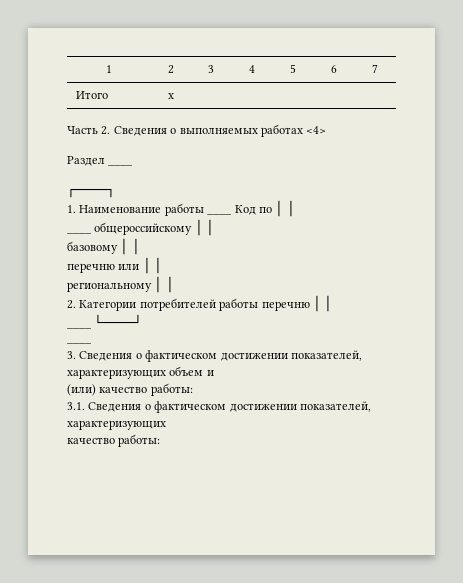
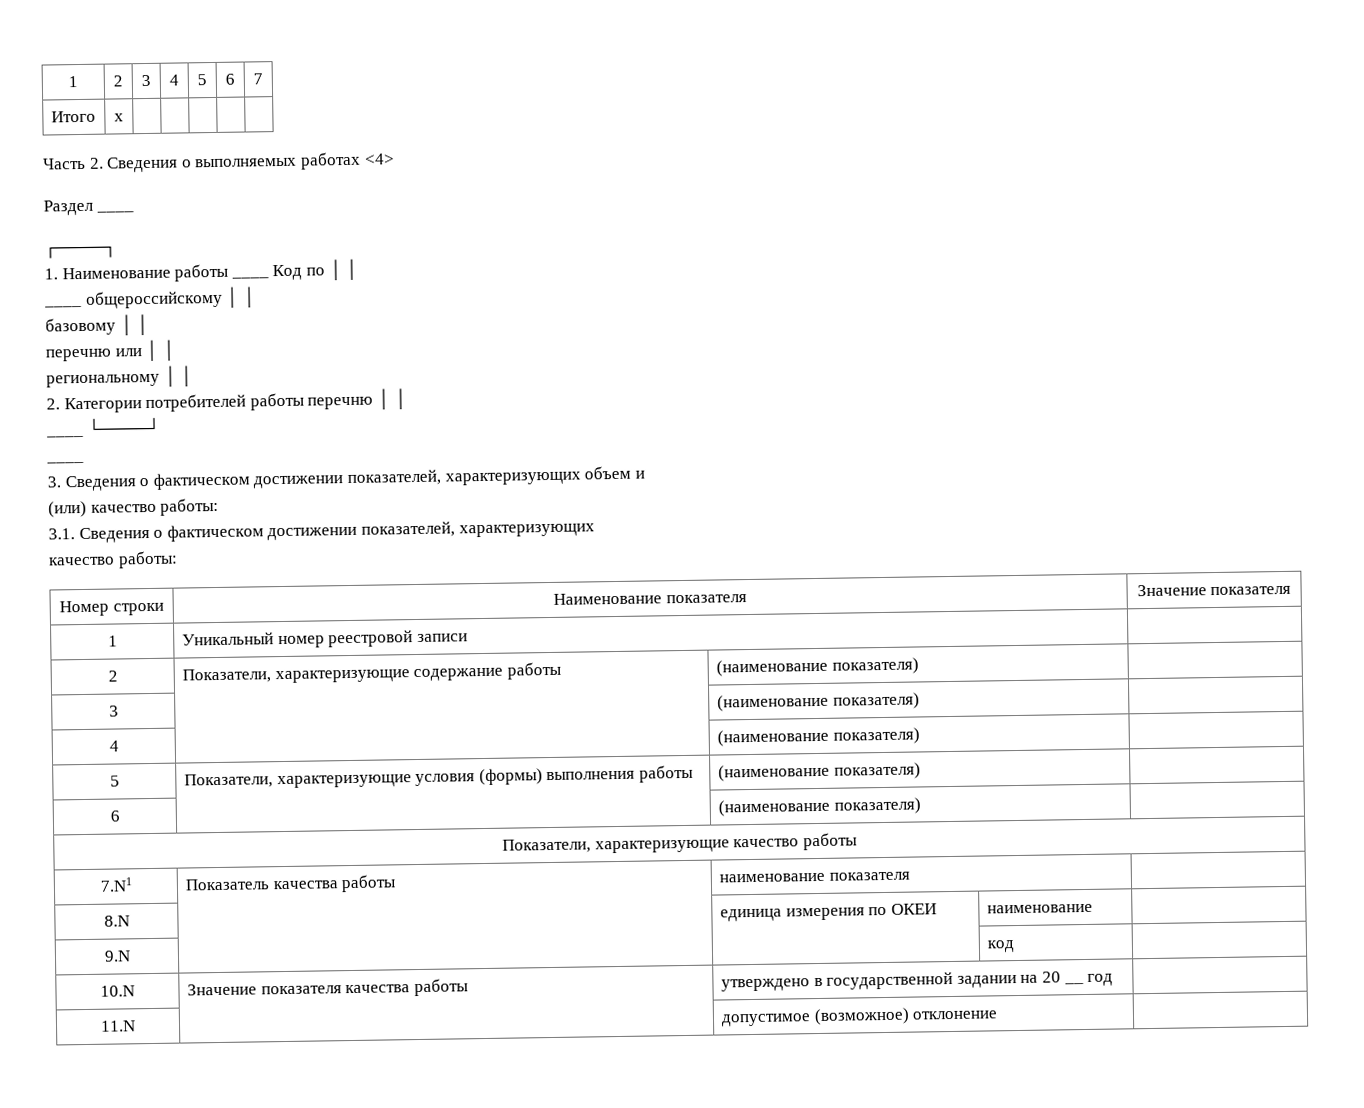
(161, 440) none -> [59,600,164,617] [553,592,747,605] [1136,584,1292,597] [107,635,118,647] [181,630,468,649] [107,670,118,682] [181,661,562,684] [715,657,919,677] [108,705,119,717] [716,692,920,712] [108,740,119,752] [716,727,920,747] [109,775,120,787] [183,764,694,789] [717,762,921,782] [109,810,120,822] [717,797,921,817] [502,832,858,854] [99,877,133,892] [184,874,398,893] [718,871,910,883] [103,915,130,927] [719,903,937,922] [986,903,1093,914] [103,950,131,962] [986,940,1015,953] [100,985,135,997] [186,978,469,997] [720,971,1114,992] [100,1020,136,1032] [720,1007,999,1027] // Номер строки | Наименование показателя | Значение показателя // 1 | Уникальный номер реестровой записи | // 2 | Показатели, характеризующие содержание работы | (наименование показателя) | // 3 | | (наименование показателя) | // 4 | | (наименование показателя) | // 5 | Показатели, характеризующие условия (формы) выполнения работы | (наименование показателя) | // 6 | | (наименование показателя) | // Показатели, характеризующие качество работы // 7.N1 | Показатель качества работы | наименование показателя | // 8.N | | единица измерения по ОКЕИ | наименование | // 9.N | | | код | // 10.N | Значение показателя качества работы | утверждено в государственной задании на 20 __ год | // 11.N | | допустимое (возможное) отклонение |

